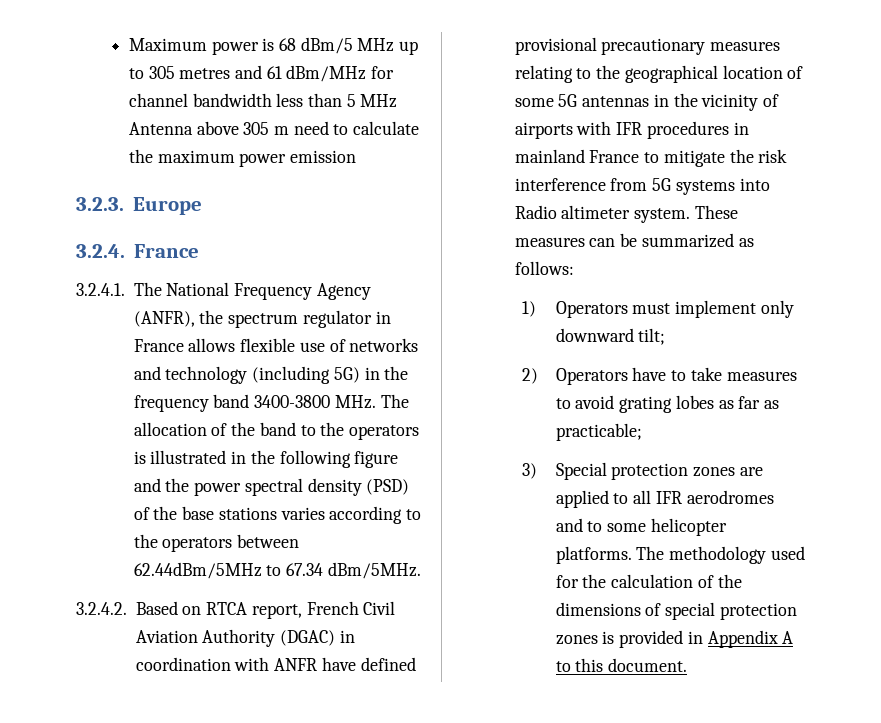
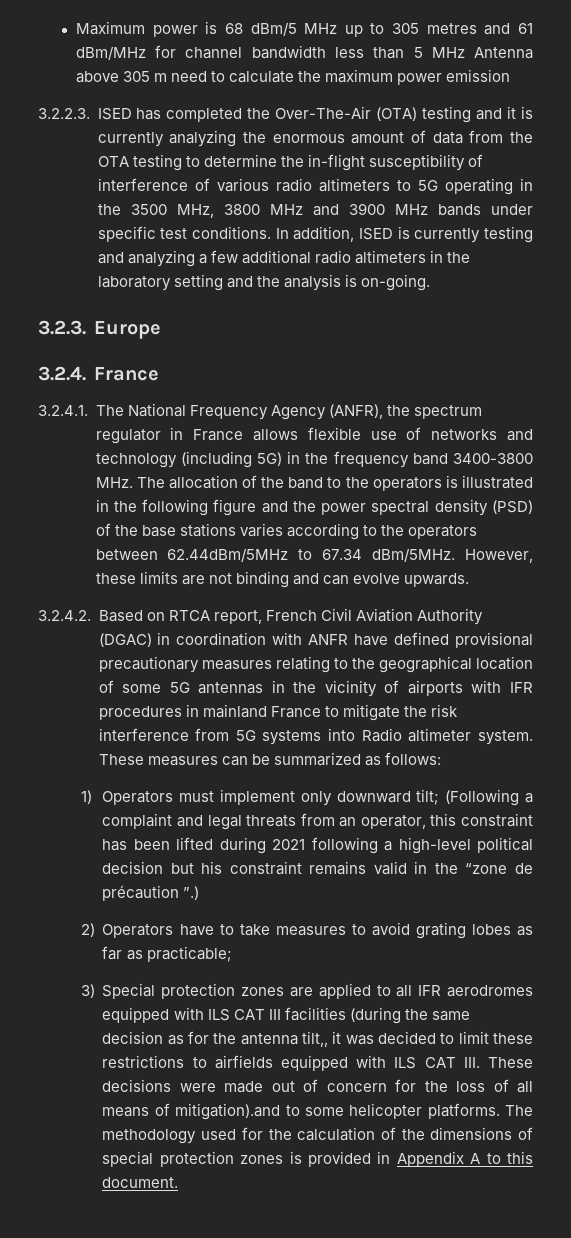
(356, 156) none -> [38,106,534,123] [97,130,533,147] [97,154,483,171] [97,178,533,195] [97,203,533,218] [97,226,533,243] [97,250,470,267] [97,274,430,291] // 3.2.2.3. ISED has completed the Over-The-Air (OTA) testing and it is currently analyzing the enormous amount of data from the OTA testing to determine the in-flight susceptibility of interference of various radio altimeters to 5G operating in the 3500 MHz, 3800 MHz and 3900 MHz bands under specific test conditions. In addition, ISED is currently testing and analyzing a few additional radio altimeters in the laboratory setting and the analysis is on-going.
(421, 570) none -> [464,549,533,563] [95,571,469,588] However, these limits are not binding and can evolve upwards.
(666, 336) none -> [445,789,533,806] [102,813,533,830] [102,837,533,854] [102,861,534,875] [102,885,200,901] (Following a complaint and legal threats from an operator, this constraint has been lifted during 2021 following a high-level political decision but his constraint remains valid in the “zone de précaution ”.)
[555,518,583,532] and -> [102,1007,470,1024] [102,1031,533,1047] [102,1055,533,1071] [102,1079,533,1093] [102,1103,281,1120] equipped with ILS CAT III facilities (during the same decision as for the antenna tilt,, it was decided to limit these restrictions to airfields equipped with ILS CAT III. These decisions were made out of concern for the loss of all means of mitigation).and

